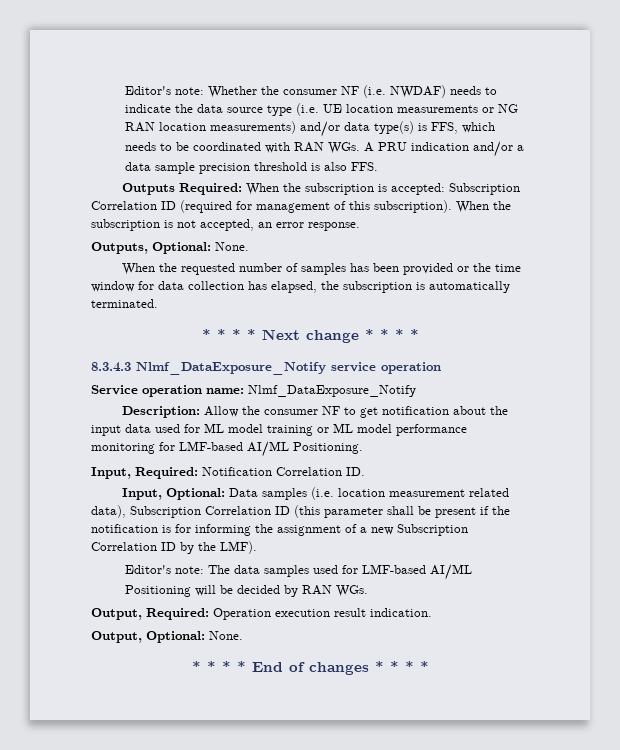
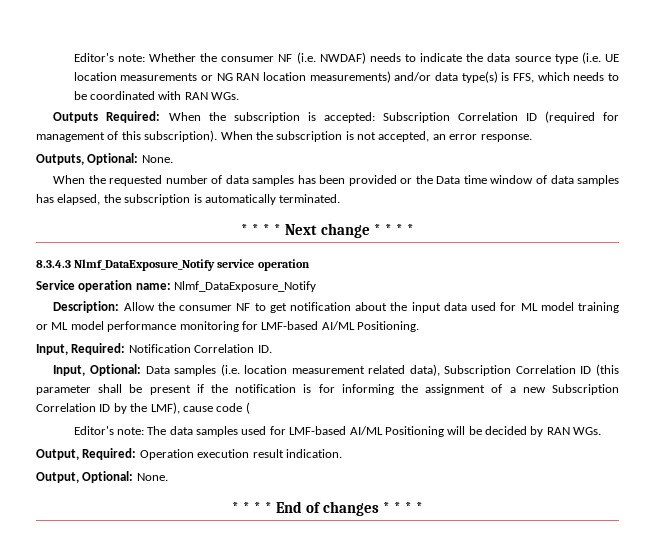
[363,141,524,157] [124,162,378,174] A PRU indication and/or a data sample precision threshold is also FFS. -> (240, 96) none
(298, 267) none -> [225,175,249,184] data
(491, 267) none -> [436,176,461,184] Data
[138,281,244,290] for data collection -> [535,175,620,186] of data samples
[220,541,257,554] LMF). -> [150,402,250,414] LMF), cause code (

